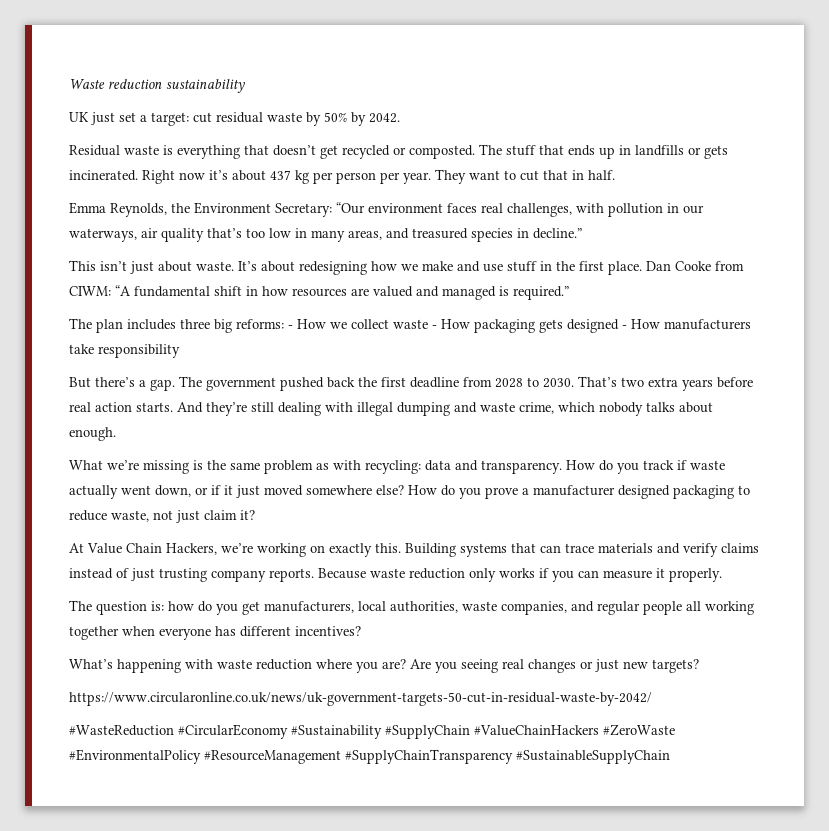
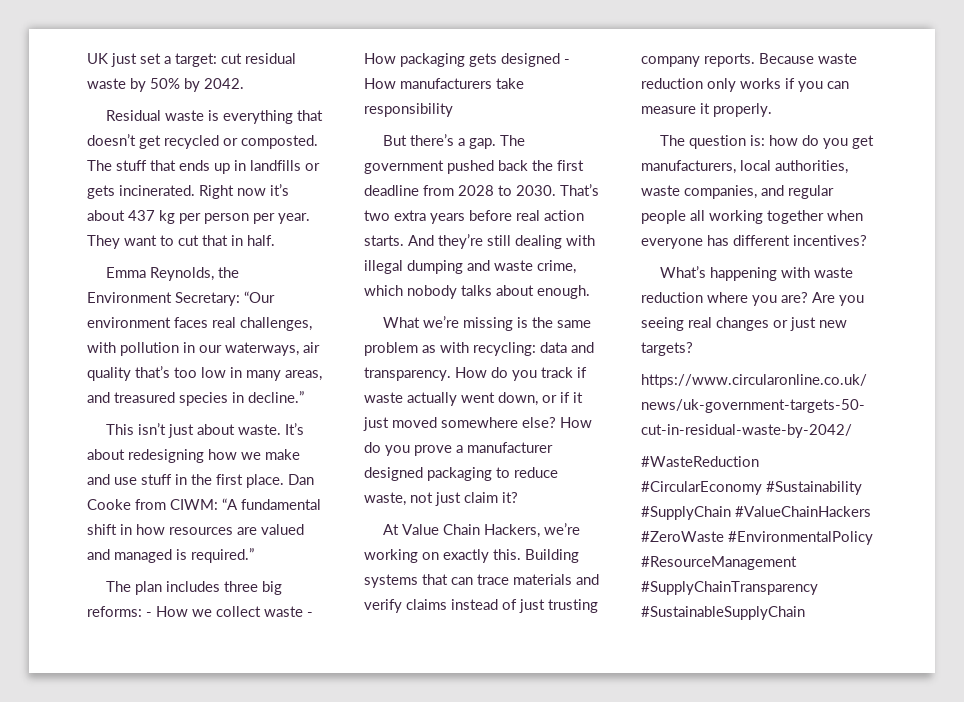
[69,79,245,93] Waste reduction sustainability // -> (87, 58) none

